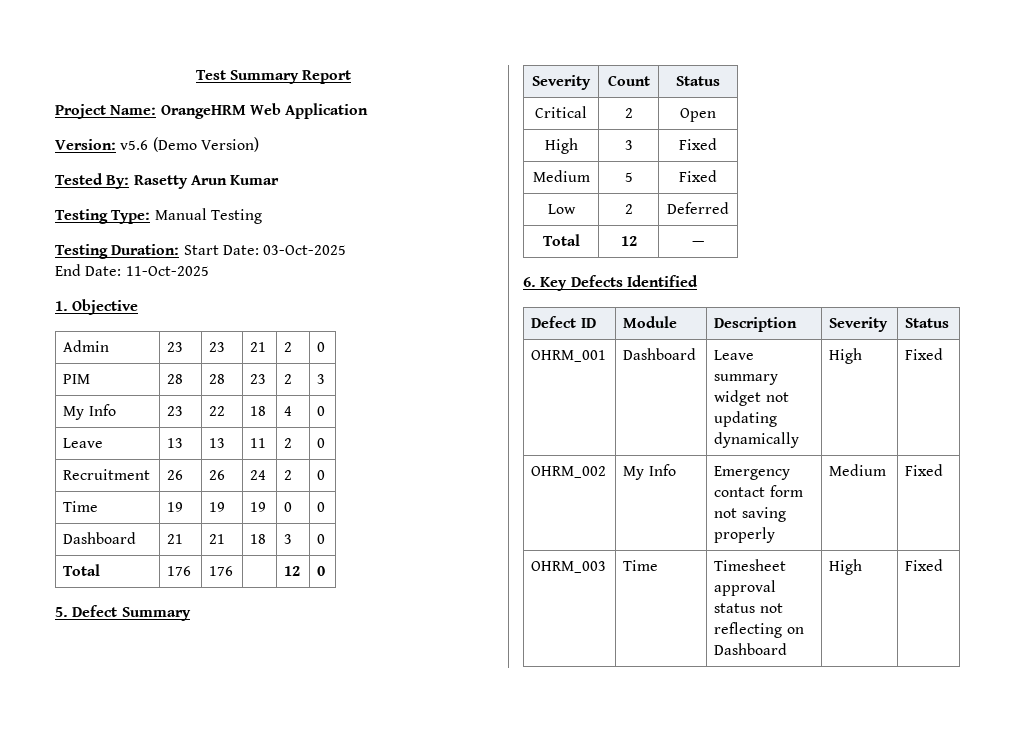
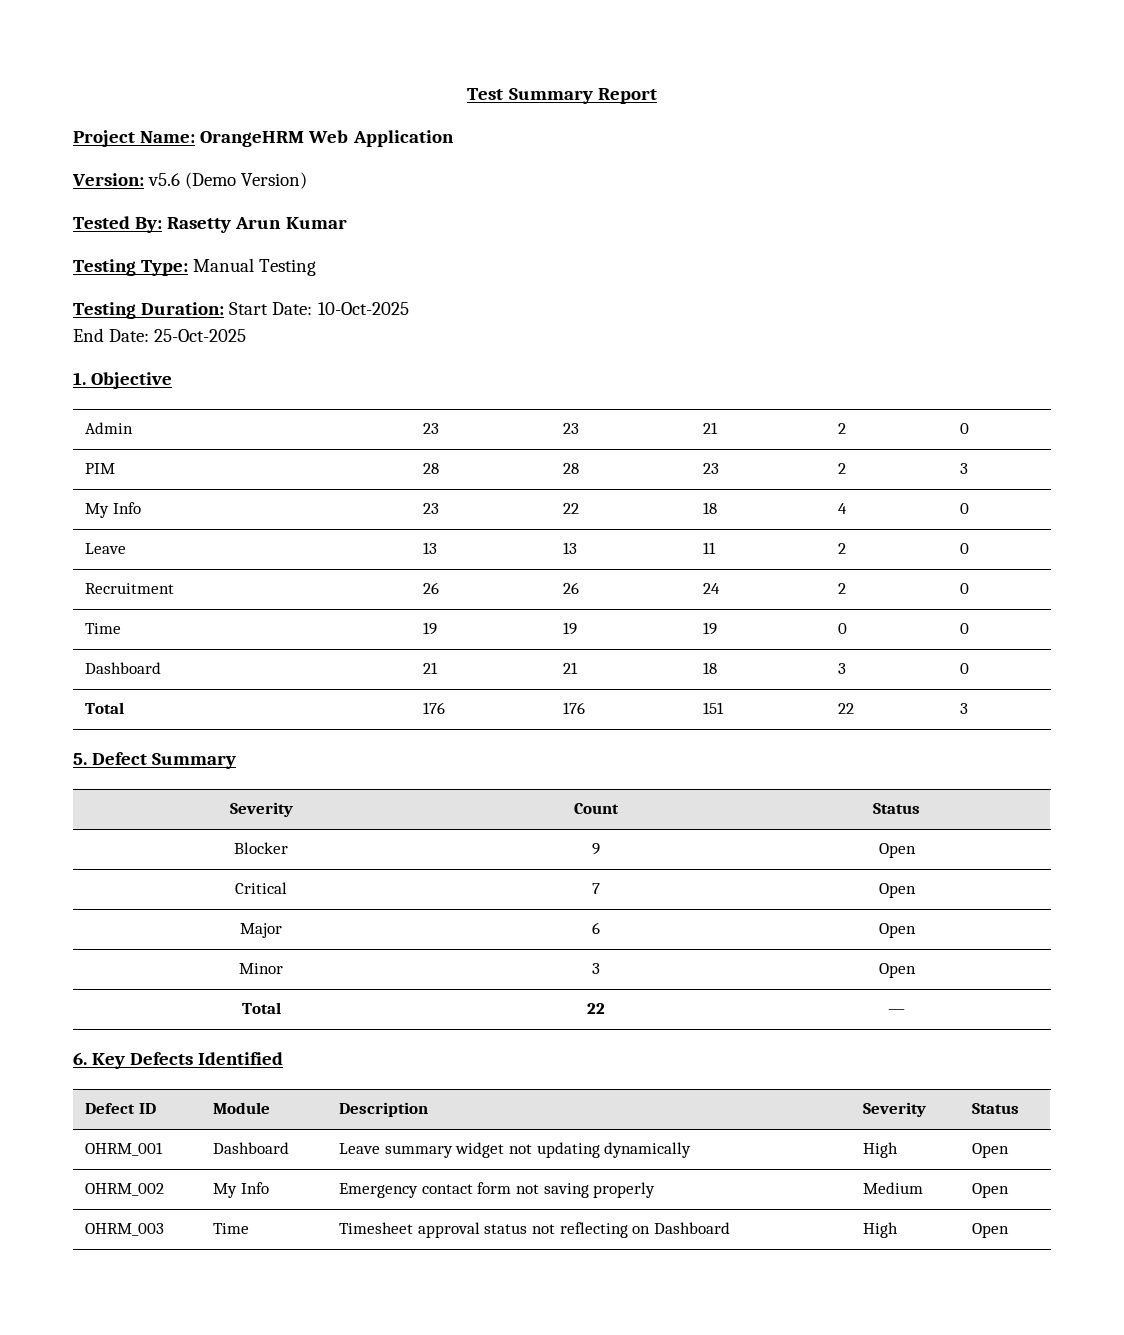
[263,245,347,255] 03-Oct-2025 -> [317,302,409,315] 10-Oct-2025
[125,266,209,276] 11-Oct-2025 -> [154,329,247,342] 25-Oct-2025
[284,566,301,576] [317,566,326,576] | 12 | 0 -> [703,702,725,714] [838,703,855,714] [960,703,969,714] 151 | 22 | 3
[535,106,587,118] [624,108,633,118] [680,108,716,122] [544,138,578,154] [624,140,633,150] [679,138,717,150] [532,170,590,182] [624,172,633,182] [679,170,717,182] [547,204,576,214] [624,204,633,214] [667,202,729,214] [542,234,580,246] [620,236,637,246] Critical | 2 | Open // High | 3 | Fixed // Medium | 5 | Fixed // Low | 2 | Deferred // Total | 12 -> [234,842,288,854] [591,843,600,855] [878,843,916,858] [235,882,287,894] [591,883,600,894] [878,883,916,898] [240,923,282,938] [591,922,600,934] [878,923,916,938] [239,963,283,974] [591,963,600,974] [878,963,916,978] [241,1002,281,1014] [586,1003,605,1014] Blocker | 9 | Open // Critical | 7 | Open // Major | 6 | Open // Minor | 3 | Open // Total | 22
[905,348,944,360] Fixed -> [972,1143,1010,1158] Open
[905,464,944,476] Fixed -> [972,1183,1010,1198] Open
[905,559,944,571] Fixed -> [972,1223,1010,1238] Open

